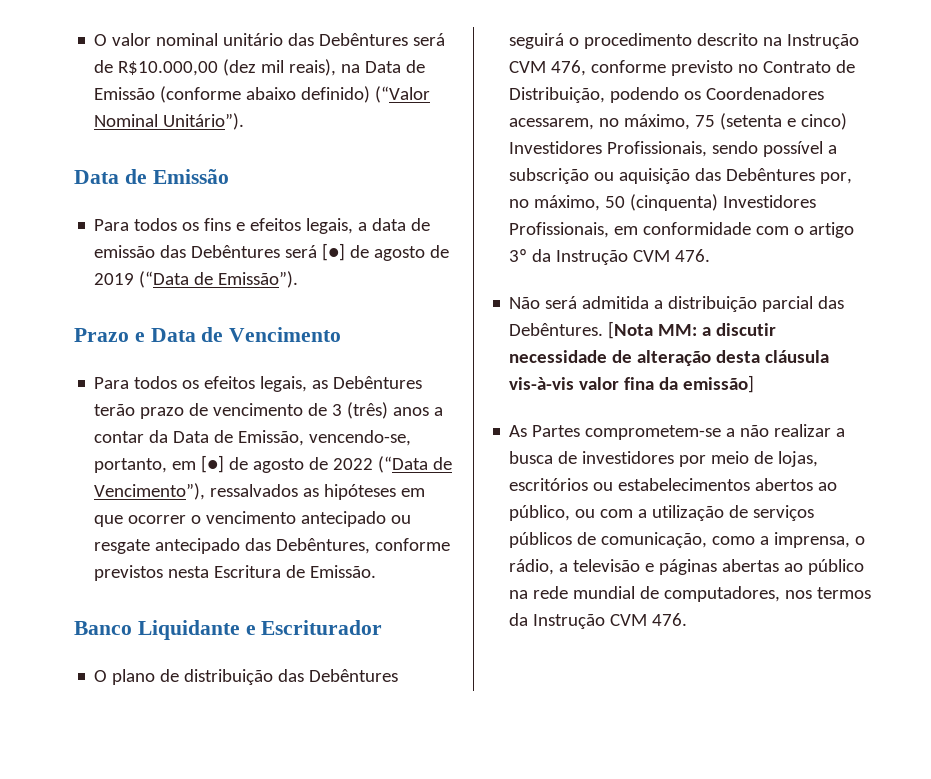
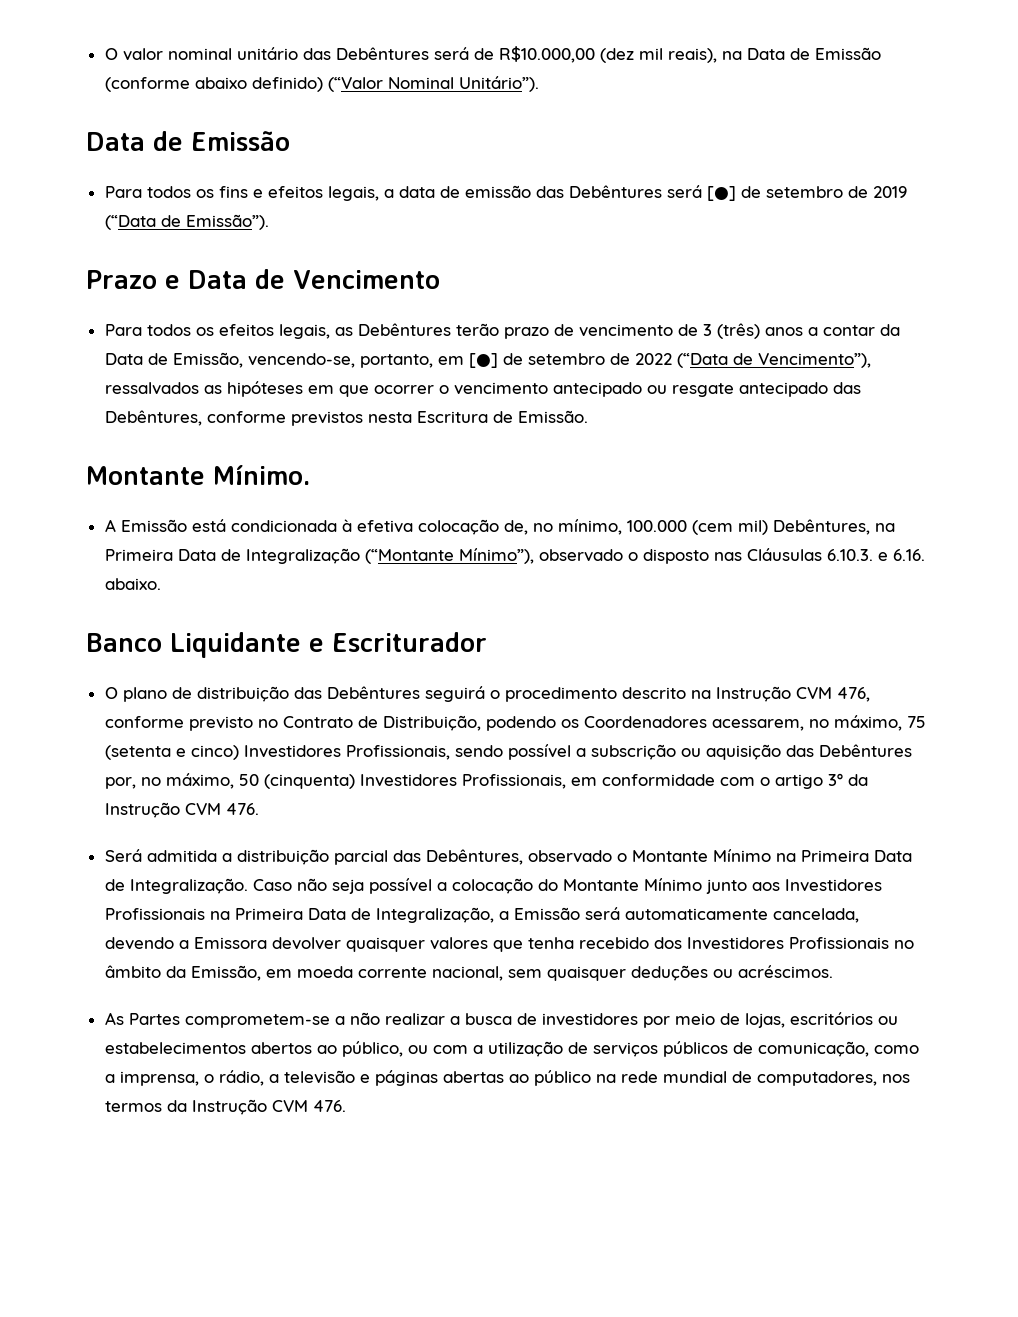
[374,246,426,261] agosto -> [765,186,843,198] setembro
[253,458,305,473] agosto -> [527,353,605,365] setembro
(377, 571) none -> [86,465,310,485] [104,519,895,535] [104,548,925,564] [104,578,161,590] // Montante Mínimo. // A Emissão está condicionada à efetiva colocação de, no mínimo, 100.000 (cem mil) Debêntures, na Primeira Data de Integralização (“Montante Mínimo”), observado o disposto nas Cláusulas 6.10.3. e 6.16. abaixo.
[509,296,578,309] Não será -> [104,849,142,862] Será
[509,321,777,339] [509,350,830,366] [509,375,755,393] Debêntures. [Nota MM: a discutir necessidade de alteração desta cláusula vis-à-vis valor fina da emissão] -> [425,849,912,865] [104,878,882,894] [104,907,859,923] [104,937,914,952] [104,965,833,981] Debêntures, observado o Montante Mínimo na Primeira Data de Integralização. Caso não seja possível a colocação do Montante Mínimo junto aos Investidores Profissionais na Primeira Data de Integralização, a Emissão será automaticamente cancelada, devendo a Emissora devolver quaisquer valores que tenha recebido dos Investidores Profissionais no âmbito da Emissão, em moeda corrente nacional, sem quaisquer deduções ou acréscimos.

